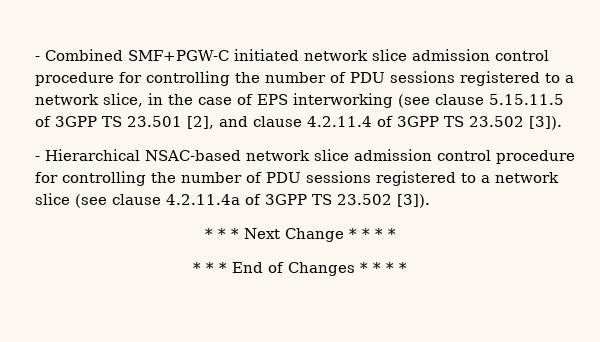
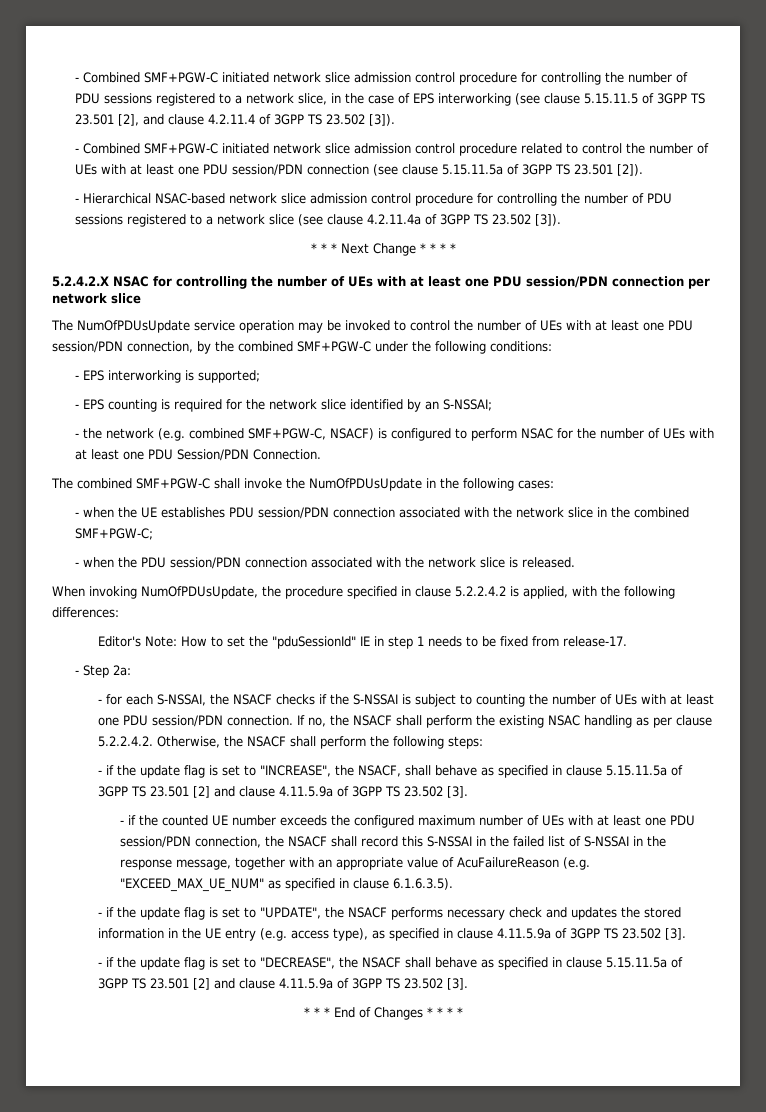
(562, 123) none -> [74,143,709,156] [74,164,643,176] // - Combined SMF+PGW-C initiated network slice admission control procedure related to control the number of UEs with at least one PDU session/PDN connection (see clause 5.15.11.5a of 3GPP TS 23.501 [2]).
(396, 233) none -> [52,276,710,289] [52,293,141,304] [51,320,693,333] [52,341,552,354] [74,370,260,383] [74,399,492,412] [74,428,714,441] [74,449,321,461] [51,478,554,491] [74,507,689,519] [74,528,153,540] [74,557,575,569] [52,586,675,599] [52,607,119,618] [97,636,627,649] [74,665,131,678] [97,694,714,707] [97,715,712,728] [97,736,483,749] [97,765,683,778] [97,786,468,798] [120,815,696,828] [120,836,667,848] [120,857,591,870] [120,878,454,892] [97,907,681,920] [97,928,686,941] [97,957,683,970] [97,978,468,990] // 5.2.4.2.X NSAC for controlling the number of UEs with at least one PDU session/PDN connection per network slice // The NumOfPDUsUpdate service operation may be invoked to control the number of UEs with at least one PDU session/PDN connection, by the combined SMF+PGW-C under the following conditions: // - EPS interworking is supported; // - EPS counting is required for the network slice identified by an S-NSSAI; // - the network (e.g. combined SMF+PGW-C, NSACF) is configured to perform NSAC for the number of UEs with at least one PDU Session/PDN Connection. // The combined SMF+PGW-C shall invoke the NumOfPDUsUpdate in the following cases: // - when the UE establishes PDU session/PDN connection associated with the network slice in the combined SMF+PGW-C; // - when the PDU session/PDN connection associated with the network slice is released. // When invoking NumOfPDUsUpdate, the procedure specified in clause 5.2.2.4.2 is applied, with the following differences: // Editor's Note: How to set the "pduSessionId" IE in step 1 needs to be fixed from release-17. // - Step 2a: // - for each S-NSSAI, the NSACF checks if the S-NSSAI is subject to counting the number of UEs with at least one PDU session/PDN connection. If no, the NSACF shall perform the existing NSAC handling as per clause 5.2.2.4.2. Otherwise, the NSACF shall perform the following steps: // - if the update flag is set to "INCREASE", the NSACF, shall behave as specified in clause 5.15.11.5a of 3GPP TS 23.501 [2] and clause 4.11.5.9a of 3GPP TS 23.502 [3]. // - if the counted UE number exceeds the configured maximum number of UEs with at least one PDU session/PDN connection, the NSACF shall record this S-NSSAI in the failed list of S-NSSAI in the response message, together with an appropriate value of AcuFailureReason (e.g. "EXCEED_MAX_UE_NUM" as specified in clause 6.1.6.3.5). // - if the update flag is set to "UPDATE", the NSACF performs necessary check and updates the stored information in the UE entry (e.g. access type), as specified in clause 4.11.5.9a of 3GPP TS 23.502 [3]. // - if the update flag is set to "DECREASE", the NSACF shall behave as specified in clause 5.15.11.5a of 3GPP TS 23.501 [2] and clause 4.11.5.9a of 3GPP TS 23.502 [3].

